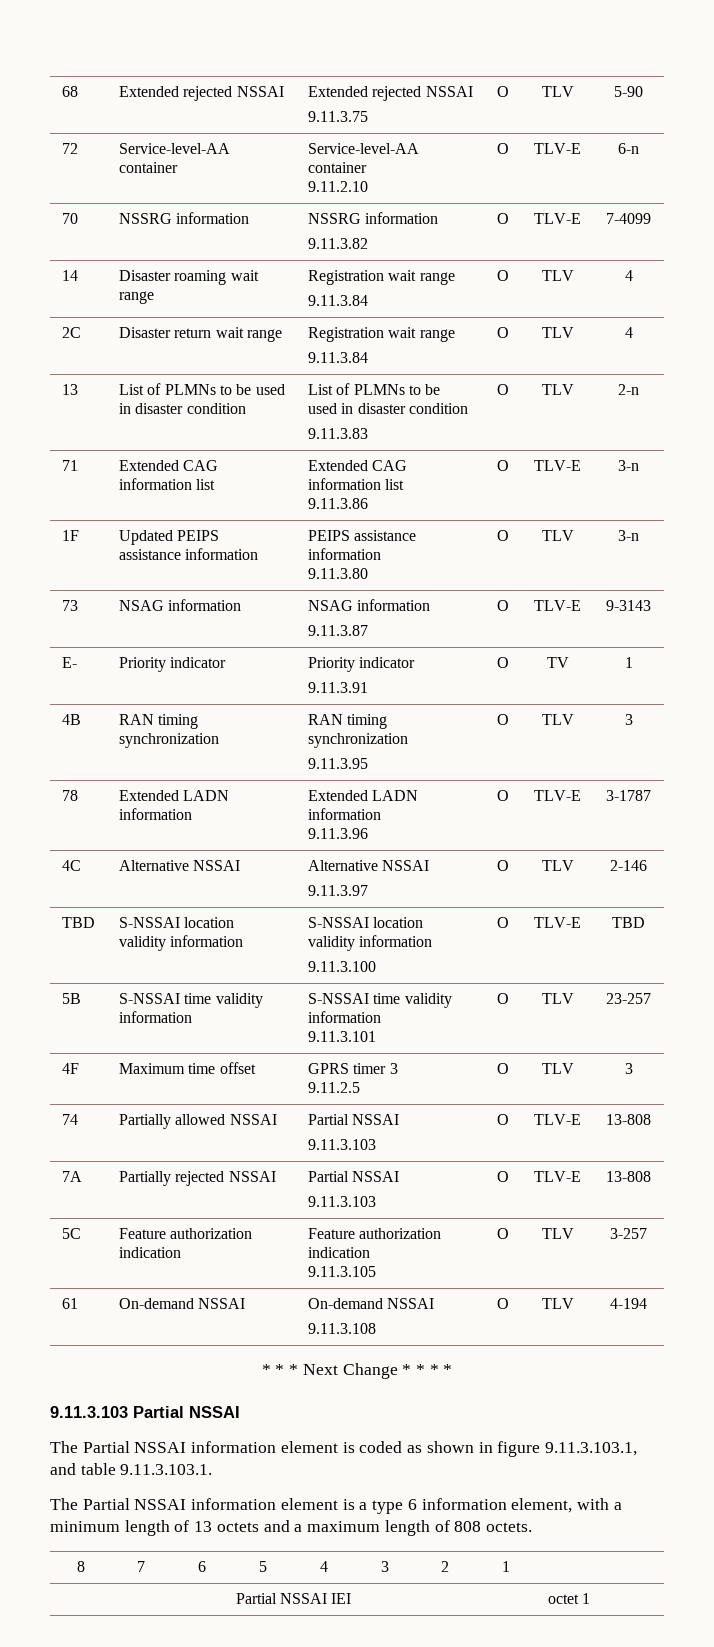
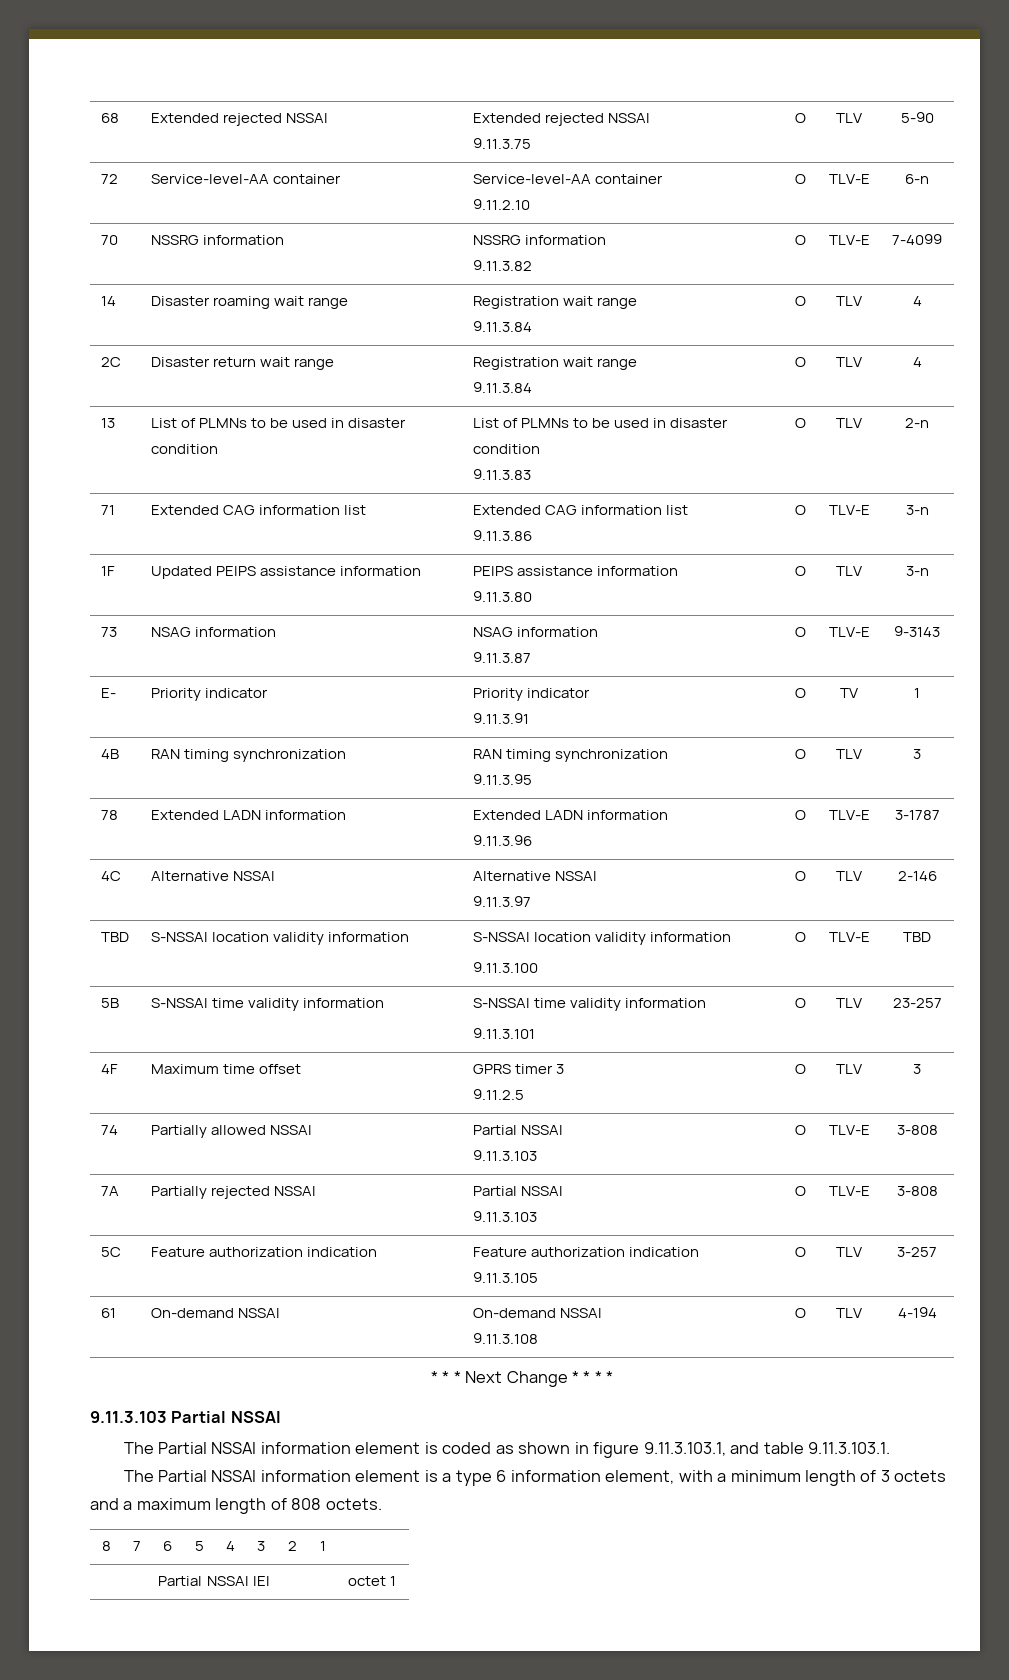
[606,1114,651,1125] 13-808 -> [896,1125,938,1135] 3-808
[606,1171,651,1182] 13-808 -> [896,1186,938,1196] 3-808
[194,1521,213,1532] 13 -> [880,1470,890,1482] 3

